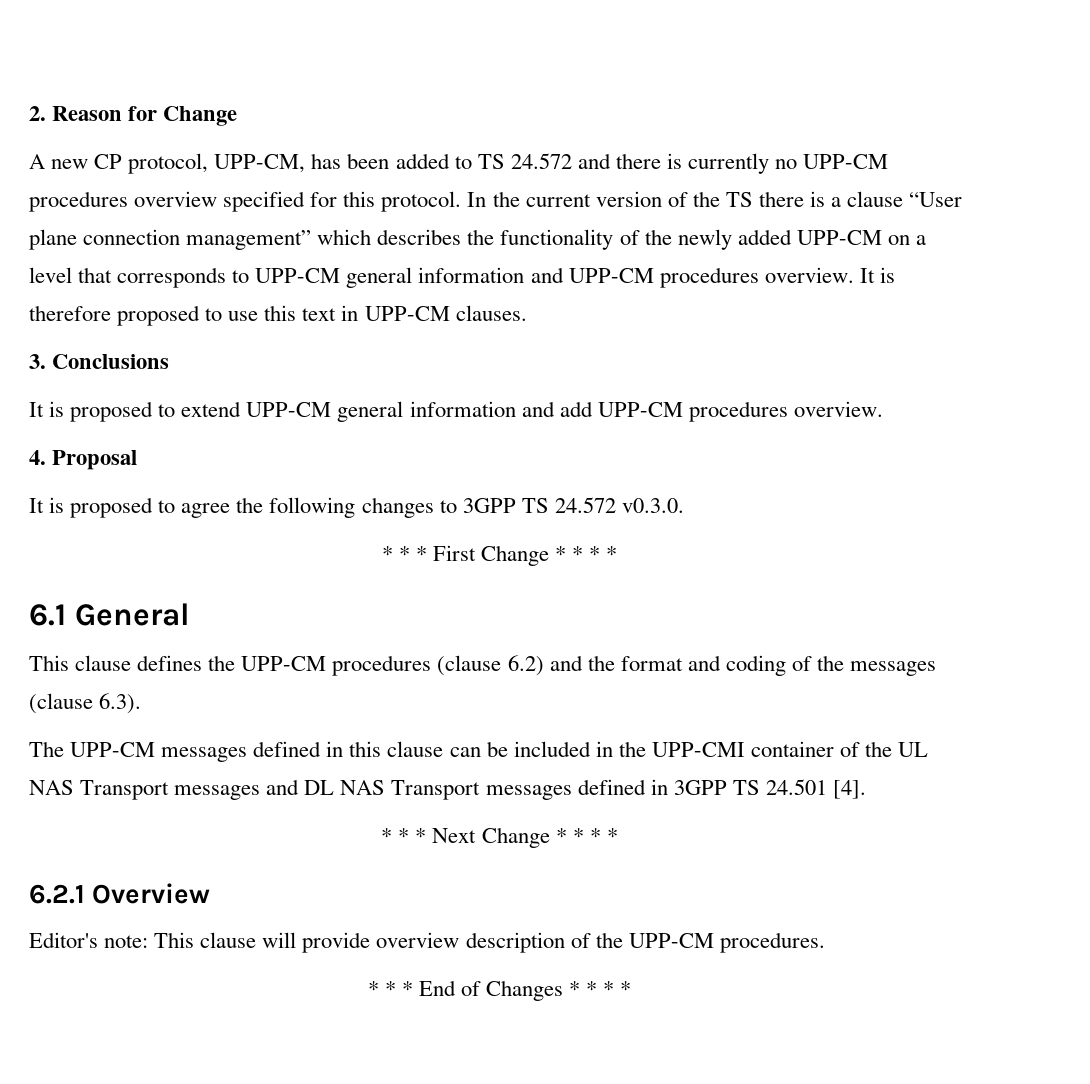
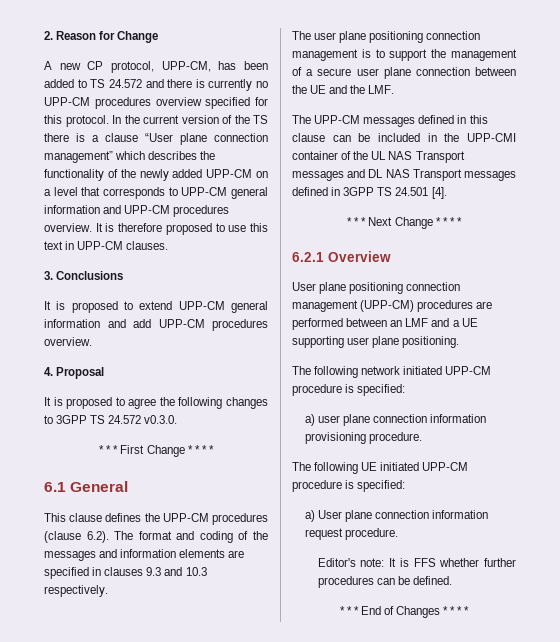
[507,655,615,676] 6.2) and the -> [86,531,134,543] 6.2). The
[29,693,142,714] (clause 6.3). -> [99,549,245,558] [44,567,207,579] [44,585,108,597] [292,31,481,43] [292,49,517,61] [292,67,516,79] [292,85,395,94] and information elements are specified in clauses 9.3 and 10.3 respectively. // The user plane positioning connection management is to support the management of a secure user plane connection between the UE and the LMF.
[29,932,825,953] Editor's note: This clause will provide overview description of the UPP-CM procedures. -> [292,282,461,294] [292,300,493,312] [292,318,478,330] [292,336,460,348] [292,366,492,378] [292,384,406,396] [304,414,487,426] [304,432,422,444] [292,462,469,474] [292,480,406,492] [304,510,489,522] [304,528,398,540] [317,558,516,567] [317,576,452,588] User plane positioning connection management (UPP-CM) procedures are performed between an LMF and a UE supporting user plane positioning. // The following network initiated UPP-CM procedure is specified: // a) user plane connection information provisioning procedure. // The following UE initiated UPP-CM procedure is specified: // a) User plane connection information request procedure. // Editor's note: It is FFS whether further procedures can be defined.

